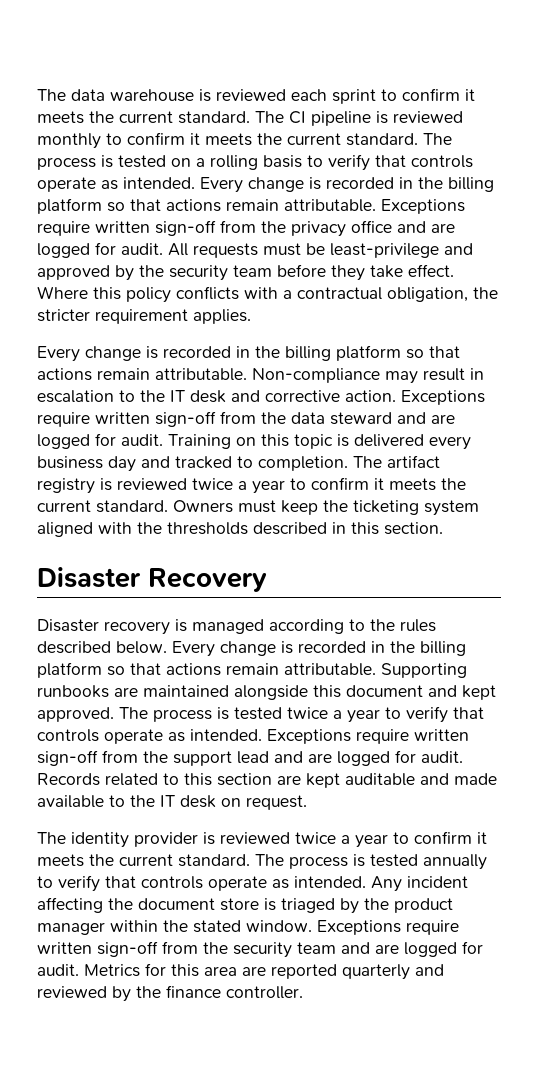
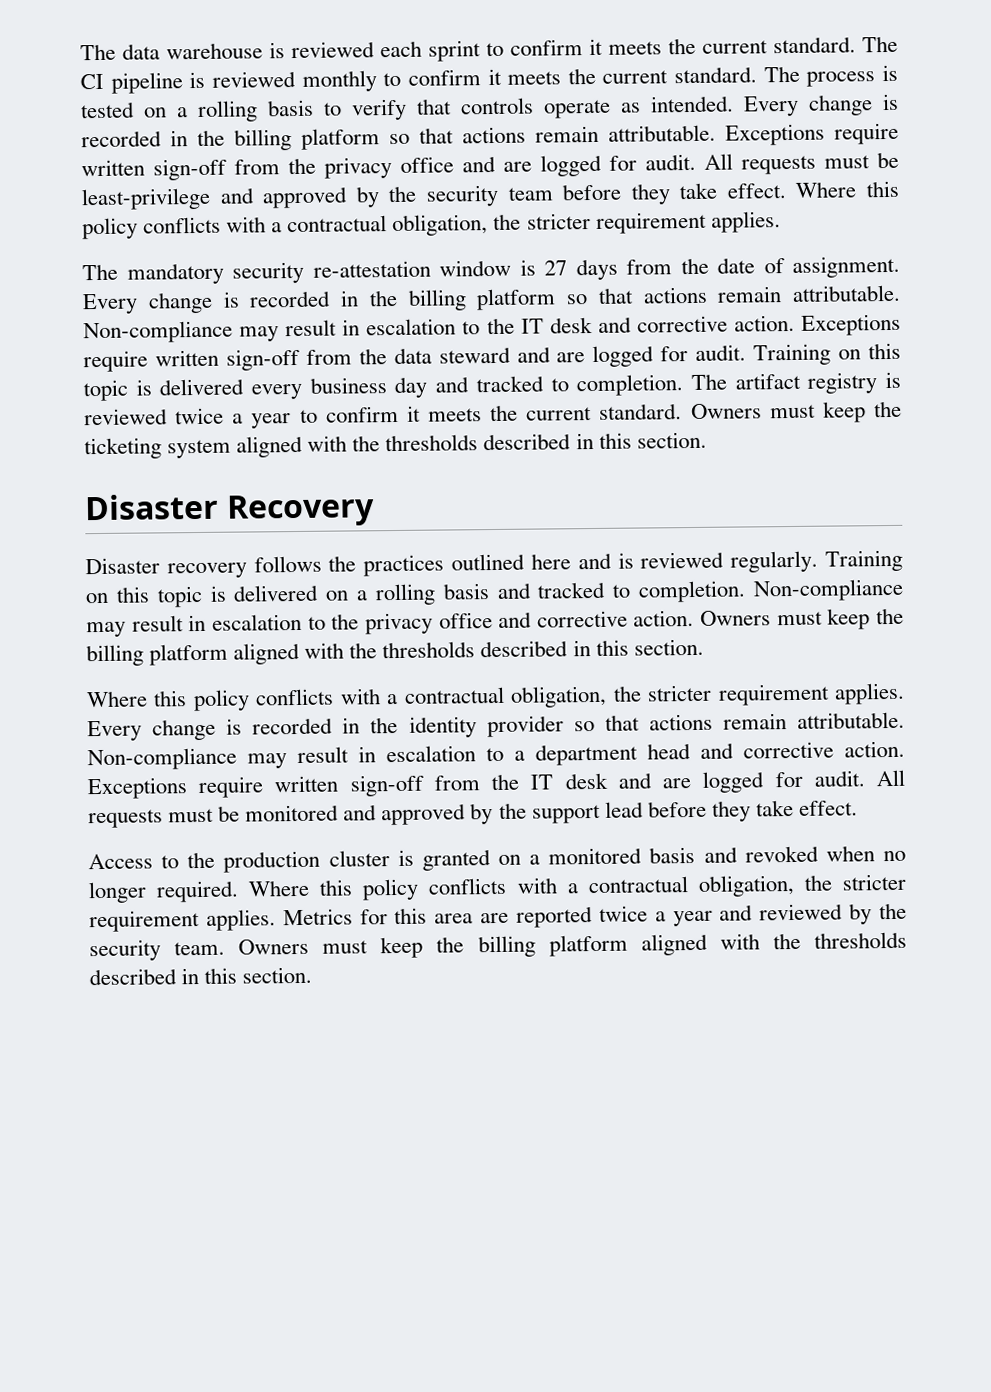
(251, 316) none -> [82,255,900,285] The mandatory security re-attestation window is 27 days from the date of assignment.
[175,619,436,634] [37,641,466,657] [37,662,467,678] [37,685,496,700] [37,706,484,723] [37,729,469,744] [37,750,463,766] [37,773,497,788] [37,795,307,810] [37,831,487,848] [37,854,487,870] [37,875,468,892] [37,897,453,914] [37,920,459,935] [37,941,483,958] [37,964,79,976] is managed according to the rules described below. Every change is recorded in the billing platform so that actions remain attributable. Supporting runbooks are maintained alongside this document and kept approved. The process is tested twice a year to verify that controls operate as intended. Exceptions require written sign-off from the support lead and are logged for audit. Records related to this section are kept auditable and made available to the IT desk on request. // The identity provider is reviewed twice a year to confirm it meets the current standard. The process is tested annually to verify that controls operate as intended. Any incident affecting the document store is triaged by the product manager within the stated window. Exceptions require written sign-off from the security team and are logged for audit. -> [253,549,904,577] [85,578,904,608] [86,607,904,638] [86,638,704,667] [86,682,905,712] [87,711,906,742] [87,740,905,771] [87,769,906,800] [88,799,858,829] [88,845,906,873] [88,873,906,904] [89,909,276,933] follows the practices outlined here and is reviewed regularly. Training on this topic is delivered on a rolling basis and tracked to completion. Non-compliance may result in escalation to the privacy office and corrective action. Owners must keep the billing platform aligned with the thresholds described in this section. // Where this policy conflicts with a contractual obligation, the stricter requirement applies. Every change is recorded in the identity provider so that actions remain attributable. Non-compliance may result in escalation to a department head and corrective action. Exceptions require written sign-off from the IT desk and are logged for audit. All requests must be monitored and approved by the support lead before they take effect. // Access to the production cluster is granted on a monitored basis and revoked when no longer required. Where this policy conflicts with a contractual obligation, the stricter requirement applies.
[342,964,410,980] quarterly -> [598,905,713,927] twice a year
[166,985,303,999] finance controller. -> [89,931,907,962] [89,966,313,986] security team. Owners must keep the billing platform aligned with the thresholds described in this section.

